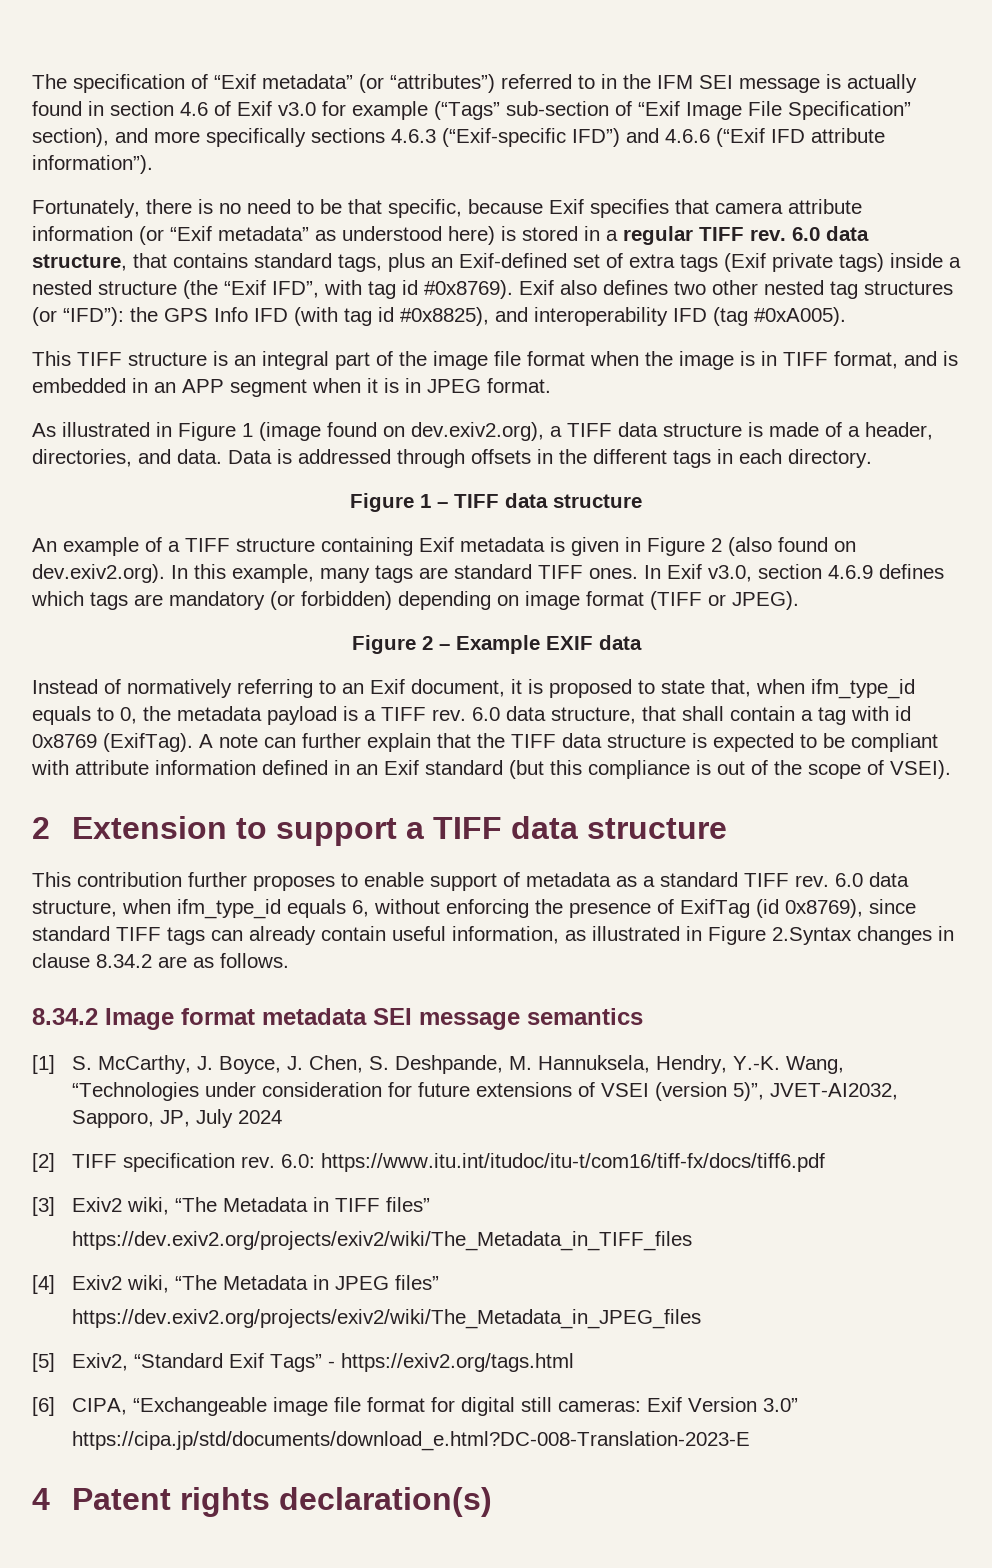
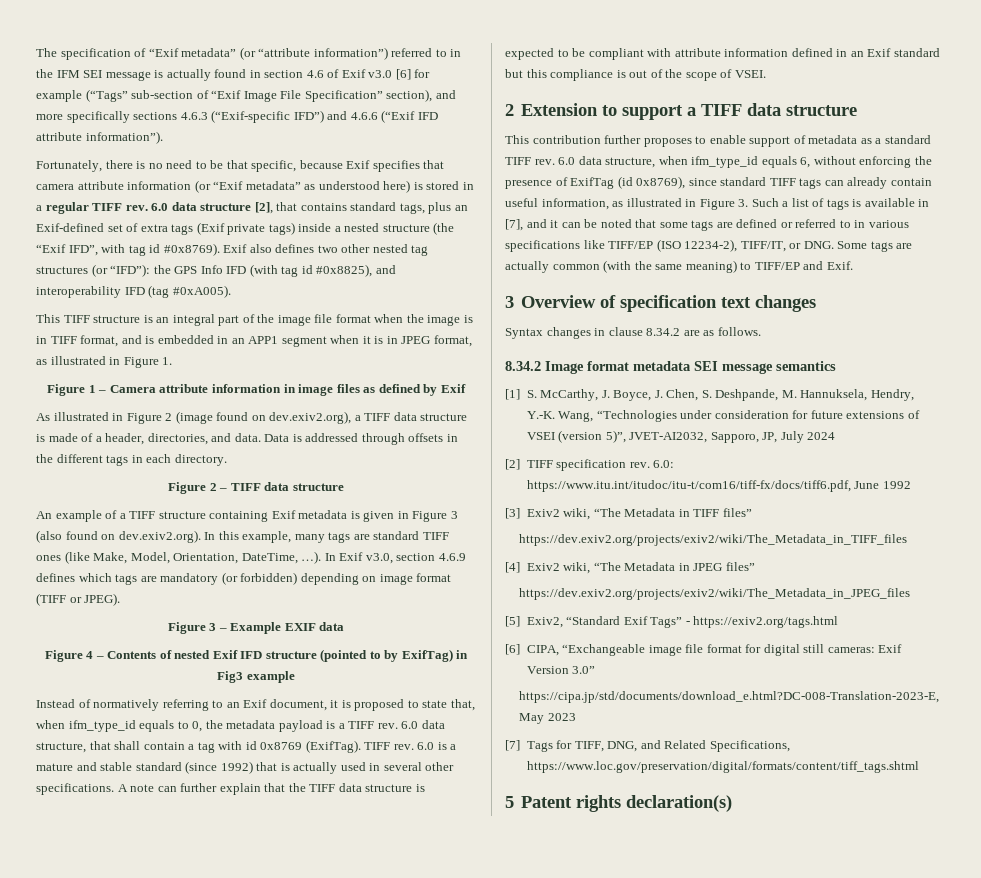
[390,74,495,93] “attributes”) -> [258,47,388,60] “attribute information”)
(316, 109) none -> [395,69,411,80] [6]
[32,254,127,271] structure, -> [200,202,273,214] structure [2],
[182,379,224,393] APP -> [248,336,279,344] APP1
[487,378,551,393] format. -> [433,335,472,347] [36,356,173,368] [47,384,466,396] format, as illustrated in Figure 1. // Figure 1 – Camera attribute information in image files as defined by Exif
[242,423,253,437] 1 -> [165,413,173,421] 2
[420,494,431,508] 1 -> [209,483,217,491] 2
[711,538,722,552] 2 -> [450,511,458,519] 3
[589,568,638,579] ones. -> [36,551,322,564] ones (like Make, Model, Orientation, DateTime, …).
[421,636,433,650] 2 -> [209,623,217,631] 3
(642, 642) none -> [44,649,469,662] [217,671,295,683] // Figure 4 – Contents of nested Exif IFD structure (pointed to by ExifTag) in Fig3 example
(193, 742) none -> [364,742,457,750] [36,761,455,774] [36,783,114,795] TIFF rev. 6.0 is a mature and stable standard (since 1992) that is actually used in several other specifications.
[509,760,544,779] (but -> [505,69,523,78] but
[890,760,951,779] VSEI). -> [734,70,766,78] VSEI.
[772,927,852,945] 2.Syntax -> [738,198,930,210] [505,219,909,231] [505,239,913,252] [505,260,853,273] [505,295,816,312] [505,328,543,339] 3. Such a list of tags is available in [7], and it can be noted that some tags are defined or referred to in various specifications like TIFF/EP (ISO 12234-2), TIFF/IT, or DNG. Some tags are actually common (with the same meaning) to TIFF/EP and Exif. // 3 Overview of specification text changes // Syntax
[320,1153,825,1172] https://www.itu.int/itudoc/itu-t/com16/tiff-fx/docs/tiff6.pdf -> [526,480,911,492] https://www.itu.int/itudoc/itu-t/com16/tiff-fx/docs/tiff6.pdf, June 1992
[71,1431,750,1451] [32,1488,50,1510] https://cipa.jp/std/documents/download_e.html?DC-008-Translation-2023-E // 4 -> [519,691,940,703] [519,713,576,724] [505,740,790,752] [526,761,919,773] [505,796,514,808] https://cipa.jp/std/documents/download_e.html?DC-008-Translation-2023-E, May 2023 // [7] Tags for TIFF, DNG, and Related Specifications, https://www.loc.gov/preservation/digital/formats/content/tiff_tags.shtml // 5

